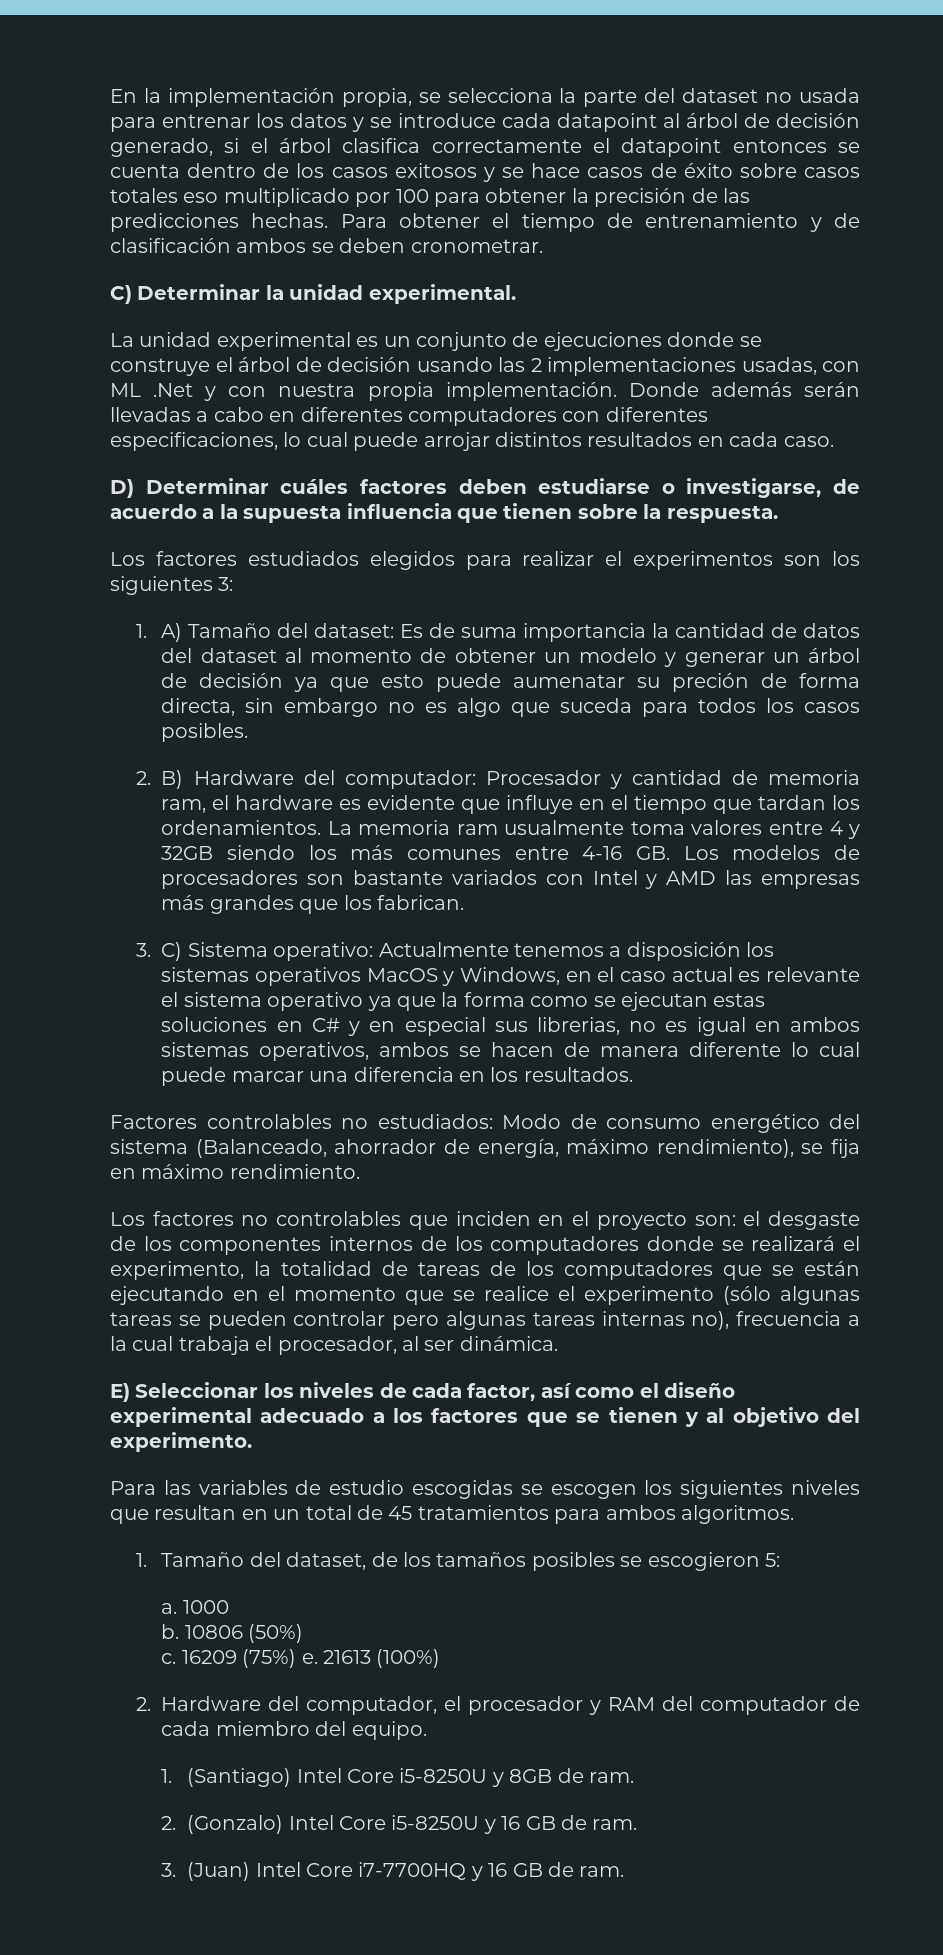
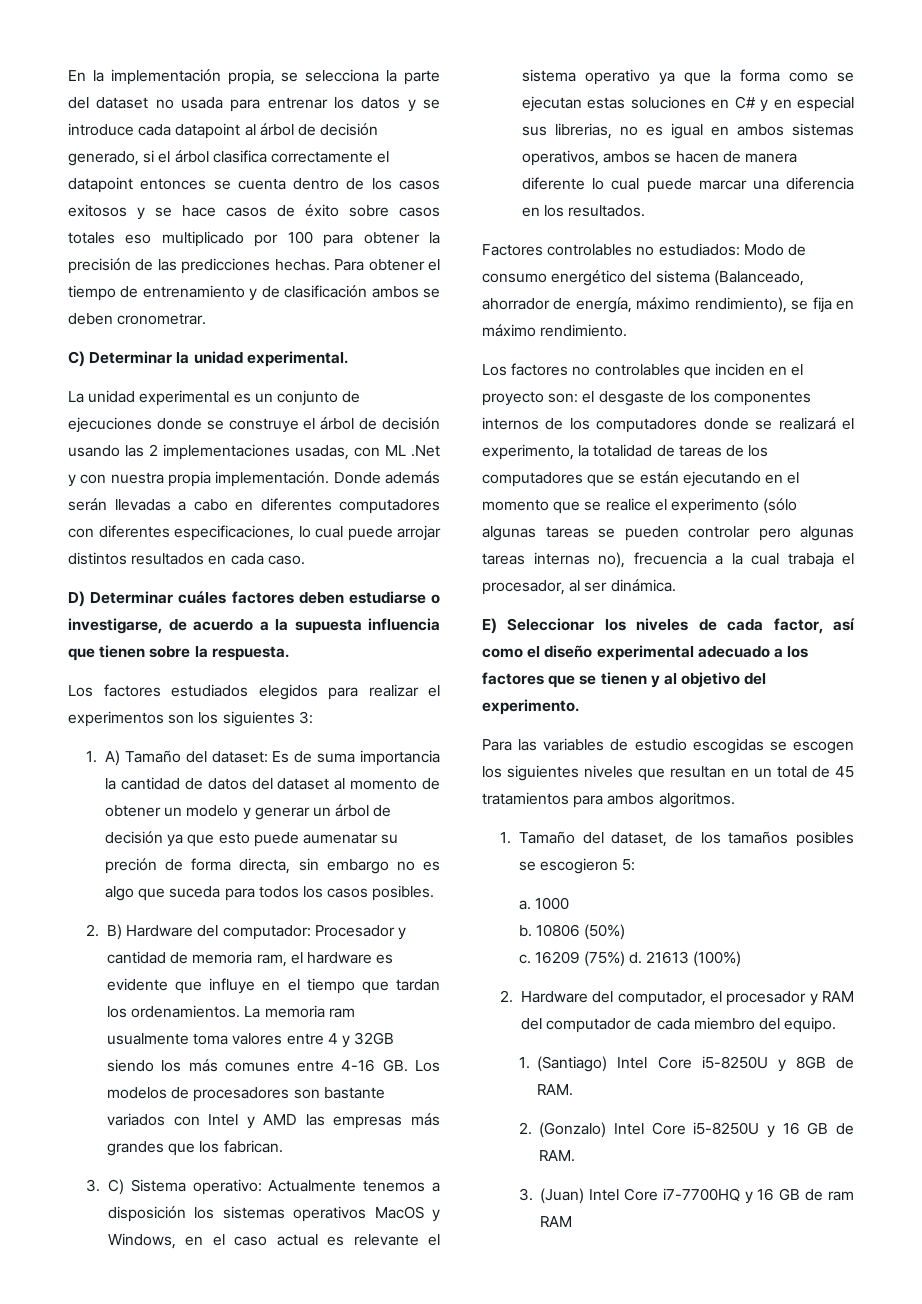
[301,1653,318,1664] e. -> [629,952,643,964] d.
[589,1772,635,1783] ram. -> [537,1084,574,1096] RAM.
[592,1819,638,1830] ram. -> [539,1150,576,1162] RAM.
[579,1866,625,1877] ram. -> [828,1191,854,1201] [540,1216,573,1227] ram RAM

